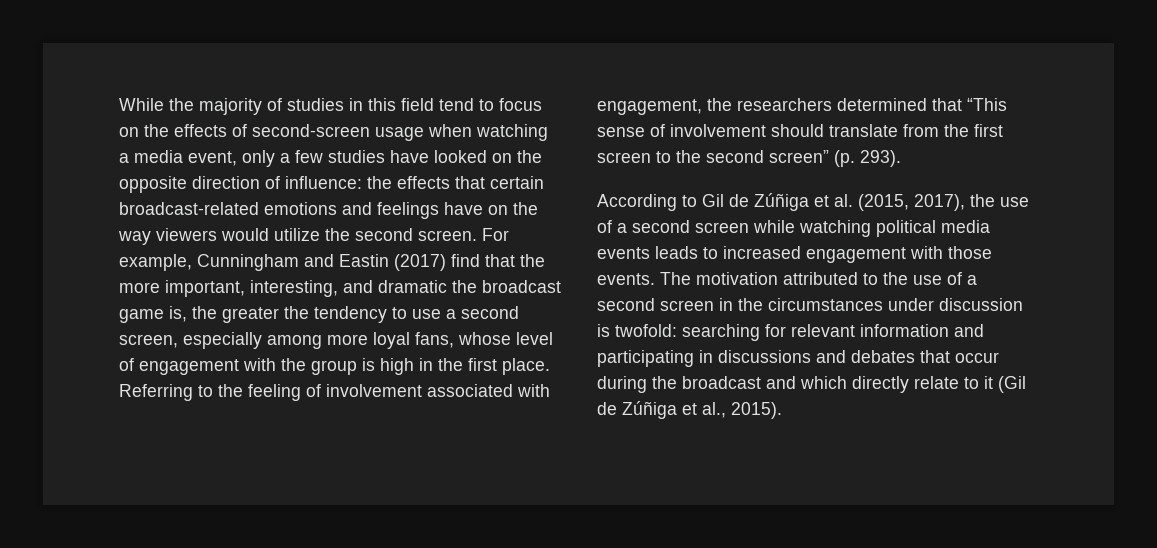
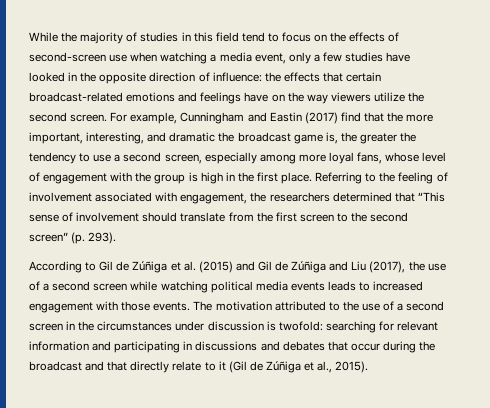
[375,127,424,141] usage -> [109,54,128,62] use
[492,153,512,163] on -> [68,72,78,81] in
[221,228,269,241] would -> (371, 97) none
[858,194,965,211] (2015, 2017), -> [198,261,406,273] (2015) and Gil de Zúñiga and Liu (2017),
[800,376,847,389] which -> [107,361,128,371] that

